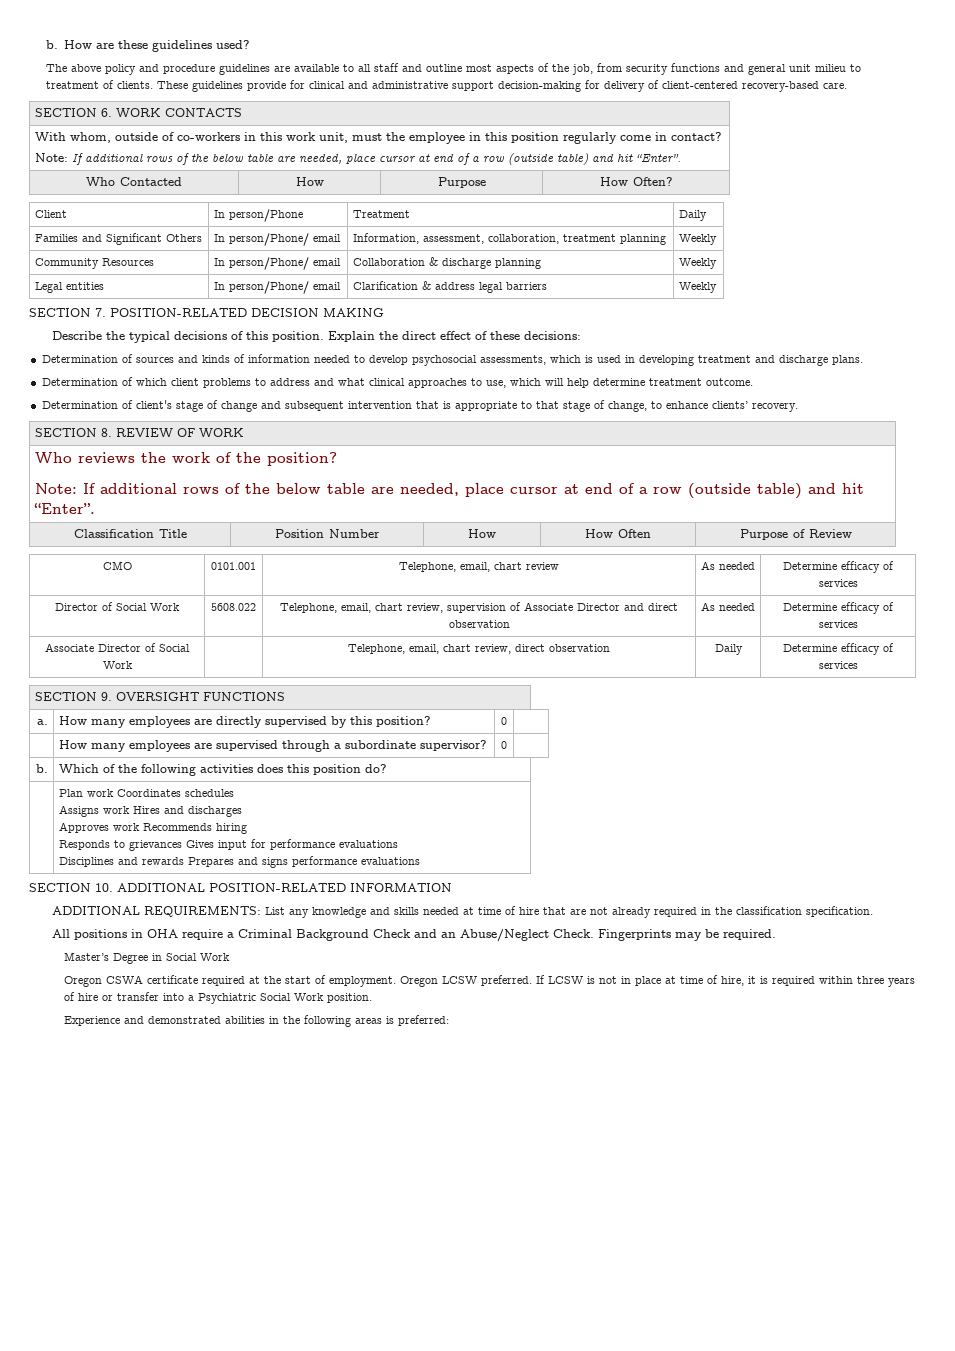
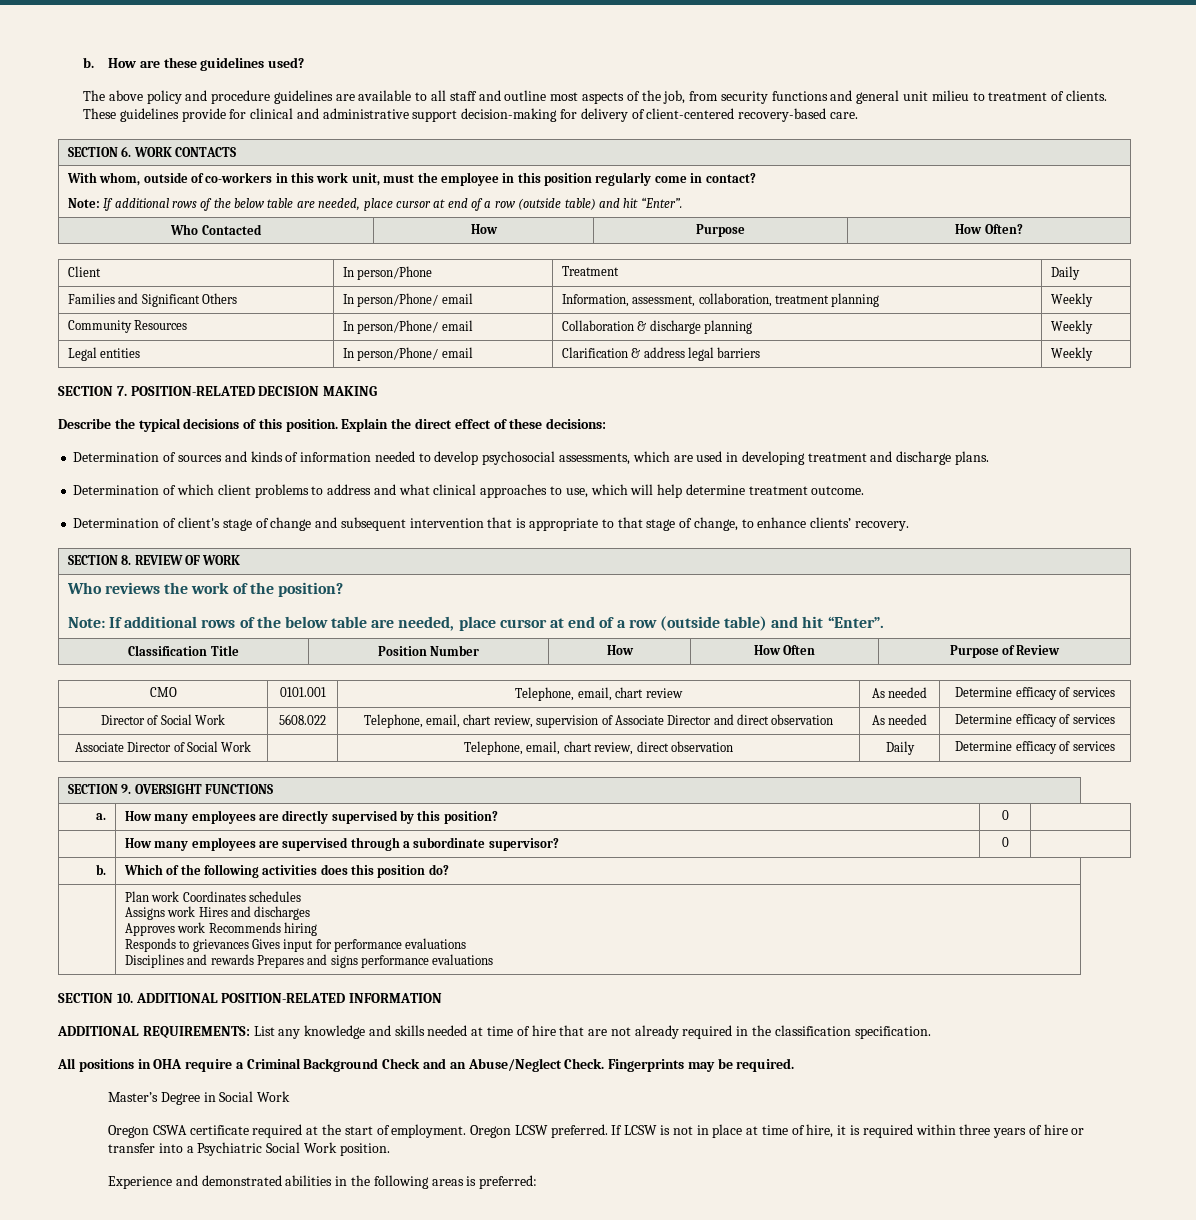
[584,355,593,363] is -> [673,455,693,462] are

